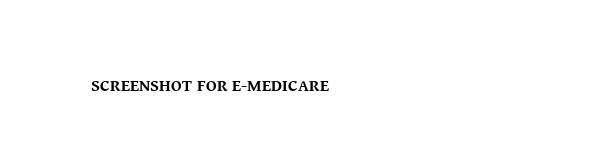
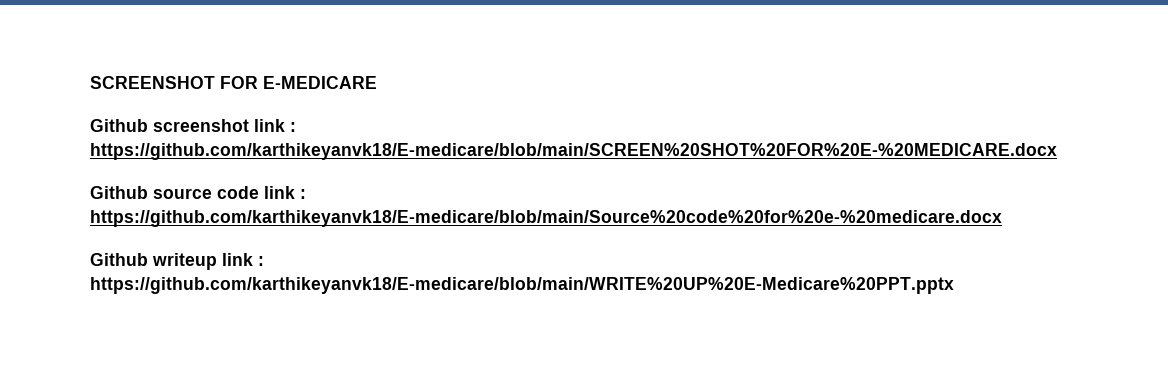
(330, 85) none -> [90,119,296,132] [90,143,1057,160] [90,186,306,199] [90,210,1002,227] [90,253,264,270] [90,277,954,294] // Github screenshot link : https://github.com/karthikeyanvk18/E-medicare/blob/main/SCREEN%20SHOT%20FOR%20E-%20MEDICARE.docx // Github source code link : https://github.com/karthikeyanvk18/E-medicare/blob/main/Source%20code%20for%20e-%20medicare.docx // Github writeup link : https://github.com/karthikeyanvk18/E-medicare/blob/main/WRITE%20UP%20E-Medicare%20PPT.pptx

